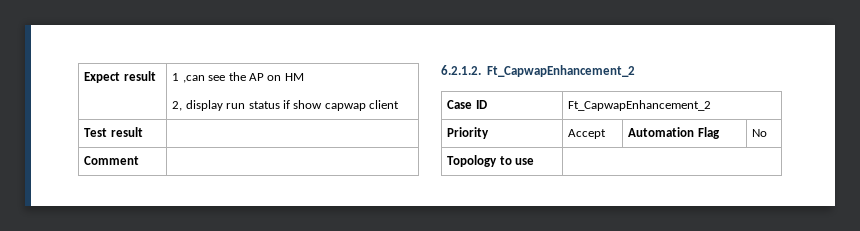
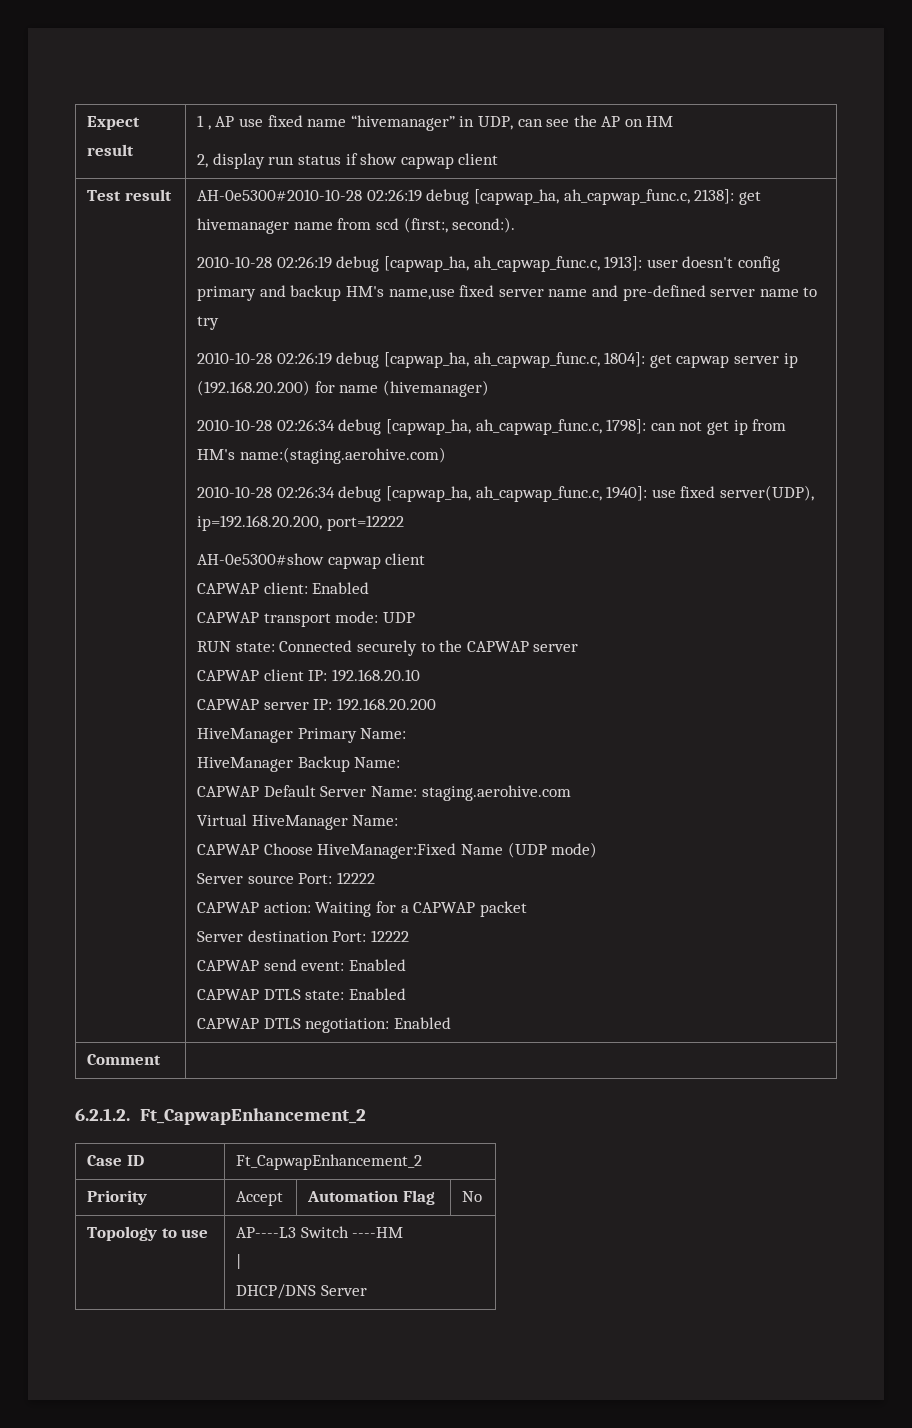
[182,75,205,83] ,can -> [207,115,543,131] , AP use fixed name “hivemanager” in UDP, can
(143, 132) none -> [197,189,761,205] [197,217,516,234] [197,256,780,272] [197,285,818,301] [197,316,220,330] [197,352,798,368] [197,380,489,397] [197,419,787,435] [197,447,446,464] [197,485,814,502] [197,515,404,531] [197,553,426,569] [197,582,370,594] [197,611,415,627] [197,640,579,656] [197,669,420,682] [197,698,436,711] [197,728,407,743] [197,756,401,772] [197,785,571,801] [197,814,399,830] [197,842,598,859] [197,872,375,884] [197,901,527,917] [197,930,409,942] [197,959,406,971] [197,988,406,1000] [197,1017,451,1033] AH-0e5300#2010-10-28 02:26:19 debug [capwap_ha, ah_capwap_func.c, 2138]: get hivemanager name from scd (first:, second:). // 2010-10-28 02:26:19 debug [capwap_ha, ah_capwap_func.c, 1913]: user doesn't config primary and backup HM's name,use fixed server name and pre-defined server name to try // 2010-10-28 02:26:19 debug [capwap_ha, ah_capwap_func.c, 1804]: get capwap server ip (192.168.20.200) for name (hivemanager) // 2010-10-28 02:26:34 debug [capwap_ha, ah_capwap_func.c, 1798]: can not get ip from HM's name:(staging.aerohive.com) // 2010-10-28 02:26:34 debug [capwap_ha, ah_capwap_func.c, 1940]: use fixed server(UDP), ip=192.168.20.200, port=12222 // AH-0e5300#show capwap client // CAPWAP client: Enabled // CAPWAP transport mode: UDP // RUN state: Connected securely to the CAPWAP server // CAPWAP client IP: 192.168.20.10 // CAPWAP server IP: 192.168.20.200 // HiveManager Primary Name: // HiveManager Backup Name: // CAPWAP Default Server Name: staging.aerohive.com // Virtual HiveManager Name: // CAPWAP Choose HiveManager:Fixed Name (UDP mode) // Server source Port: 12222 // CAPWAP action: Waiting for a CAPWAP packet // Server destination Port: 12222 // CAPWAP send event: Enabled // CAPWAP DTLS state: Enabled // CAPWAP DTLS negotiation: Enabled
(535, 161) none -> [236,1226,404,1238] [236,1254,242,1269] [236,1284,367,1299] AP----L3 Switch ----HM // | // DHCP/DNS Server

